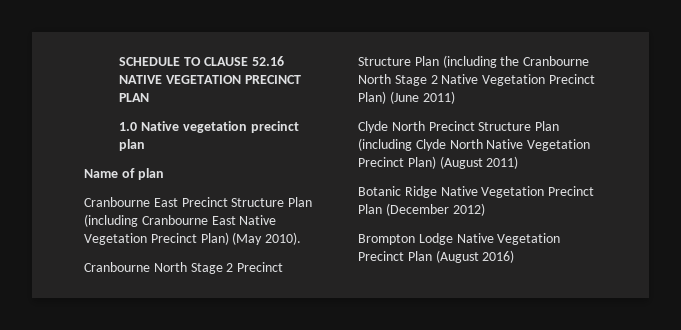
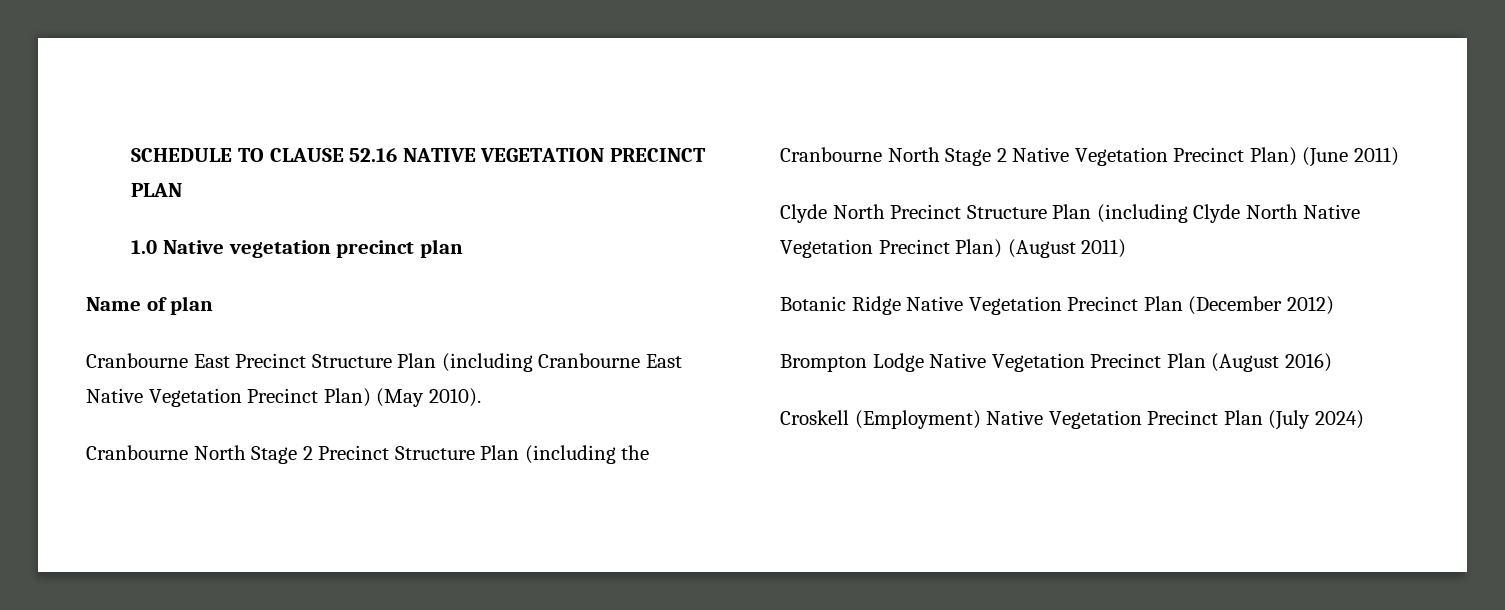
(515, 256) none -> [780,410,1364,430] // Croskell (Employment) Native Vegetation Precinct Plan (July 2024)

